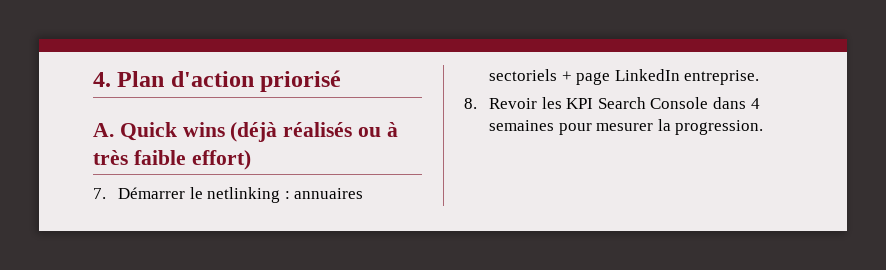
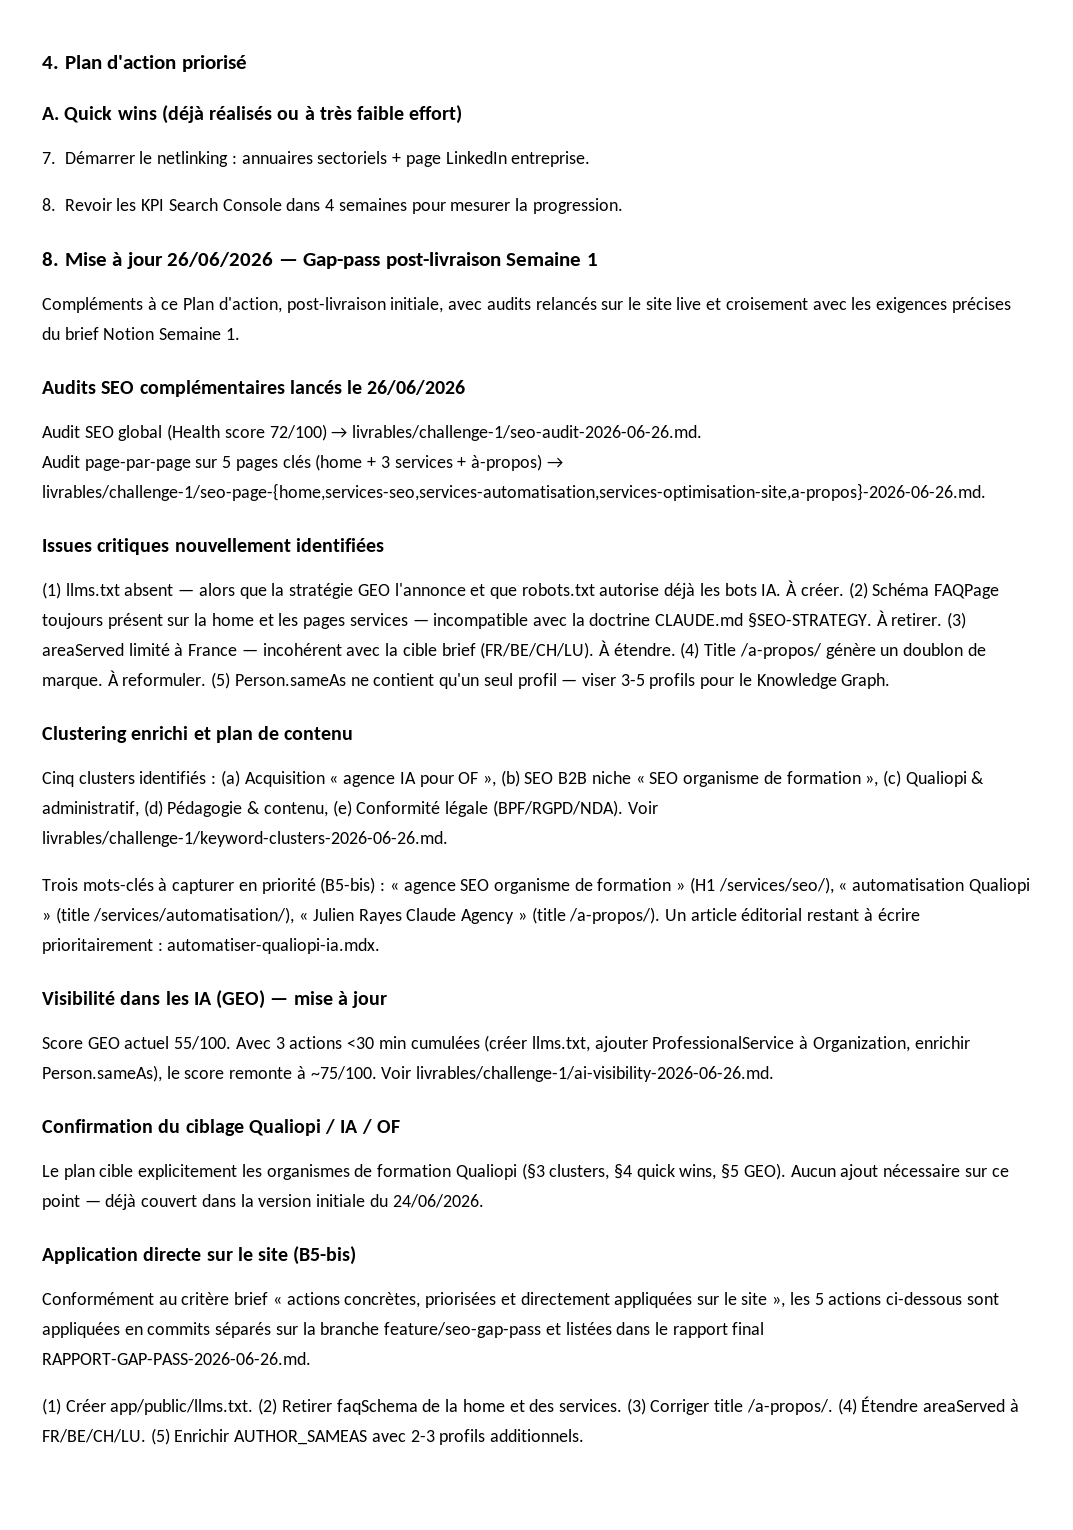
(764, 127) none -> [42,252,598,269] [42,297,1011,313] [42,327,240,340] [42,380,466,397] [42,424,703,441] [42,454,563,471] [42,483,986,501] [42,538,384,555] [42,580,999,599] [42,610,967,629] [42,640,986,659] [42,670,891,689] [42,726,354,743] [42,770,985,787] [42,800,658,817] [42,831,448,847] [42,877,1030,894] [42,907,920,924] [42,938,381,954] [42,990,388,1009] [42,1035,970,1052] [42,1065,775,1082] [42,1119,400,1136] [42,1163,1009,1180] [42,1194,484,1210] [42,1246,357,1265] [42,1292,999,1308] [42,1322,765,1338] [42,1352,311,1365] [42,1396,1019,1415] [42,1428,585,1445] // 8. Mise à jour 26/06/2026 — Gap-pass post-livraison Semaine 1 // Compléments à ce Plan d'action, post-livraison initiale, avec audits relancés sur le site live et croisement avec les exigences précises du brief Notion Semaine 1. // Audits SEO complémentaires lancés le 26/06/2026 // Audit SEO global (Health score 72/100) → livrables/challenge-1/seo-audit-2026-06-26.md. // Audit page-par-page sur 5 pages clés (home + 3 services + à-propos) → livrables/challenge-1/seo-page-{home,services-seo,services-automatisation,services-optimisation-site,a-propos}-2026-06-26.md. // Issues critiques nouvellement identifiées // (1) llms.txt absent — alors que la stratégie GEO l'annonce et que robots.txt autorise déjà les bots IA. À créer. (2) Schéma FAQPage toujours présent sur la home et les pages services — incompatible avec la doctrine CLAUDE.md §SEO-STRATEGY. À retirer. (3) areaServed limité à France — incohérent avec la cible brief (FR/BE/CH/LU). À étendre. (4) Title /a-propos/ génère un doublon de marque. À reformuler. (5) Person.sameAs ne contient qu'un seul profil — viser 3-5 profils pour le Knowledge Graph. // Clustering enrichi et plan de contenu // Cinq clusters identifiés : (a) Acquisition « agence IA pour OF », (b) SEO B2B niche « SEO organisme de formation », (c) Qualiopi & administratif, (d) Pédagogie & contenu, (e) Conformité légale (BPF/RGPD/NDA). Voir livrables/challenge-1/keyword-clusters-2026-06-26.md. // Trois mots-clés à capturer en priorité (B5-bis) : « agence SEO organisme de formation » (H1 /services/seo/), « automatisation Qualiopi » (title /services/automatisation/), « Julien Rayes Claude Agency » (title /a-propos/). Un article éditorial restant à écrire prioritairement : automatiser-qualiopi-ia.mdx. // Visibilité dans les IA (GEO) — mise à jour // Score GEO actuel 55/100. Avec 3 actions <30 min cumulées (créer llms.txt, ajouter ProfessionalService à Organization, enrichir Person.sameAs), le score remonte à ~75/100. Voir livrables/challenge-1/ai-visibility-2026-06-26.md. // Confirmation du ciblage Qualiopi / IA / OF // Le plan cible explicitement les organismes de formation Qualiopi (§3 clusters, §4 quick wins, §5 GEO). Aucun ajout nécessaire sur ce point — déjà couvert dans la version initiale du 24/06/2026. // Application directe sur le site (B5-bis) // Conformément au critère brief « actions concrètes, priorisées et directement appliquées sur le site », les 5 actions ci-dessous sont appliquées en commits séparés sur la branche feature/seo-gap-pass et listées dans le rapport final RAPPORT-GAP-PASS-2026-06-26.md. // (1) Créer app/public/llms.txt. (2) Retirer faqSchema de la home et des services. (3) Corriger title /a-propos/. (4) Étendre areaServed à FR/BE/CH/LU. (5) Enrichir AUTHOR_SAMEAS avec 2-3 profils additionnels.

